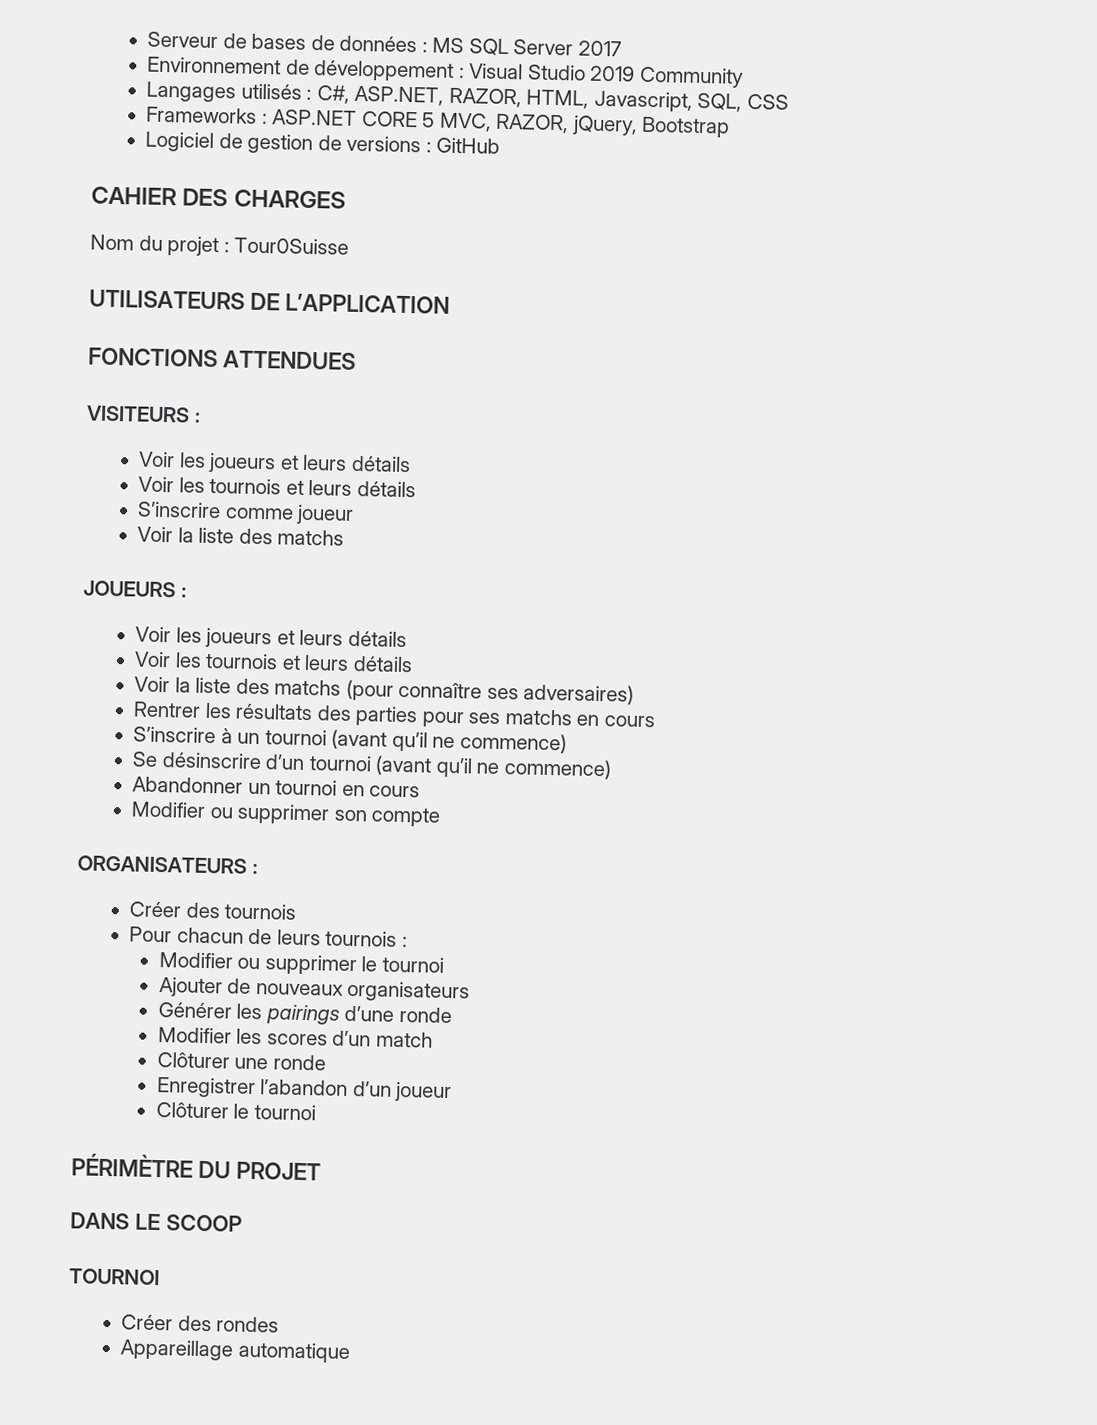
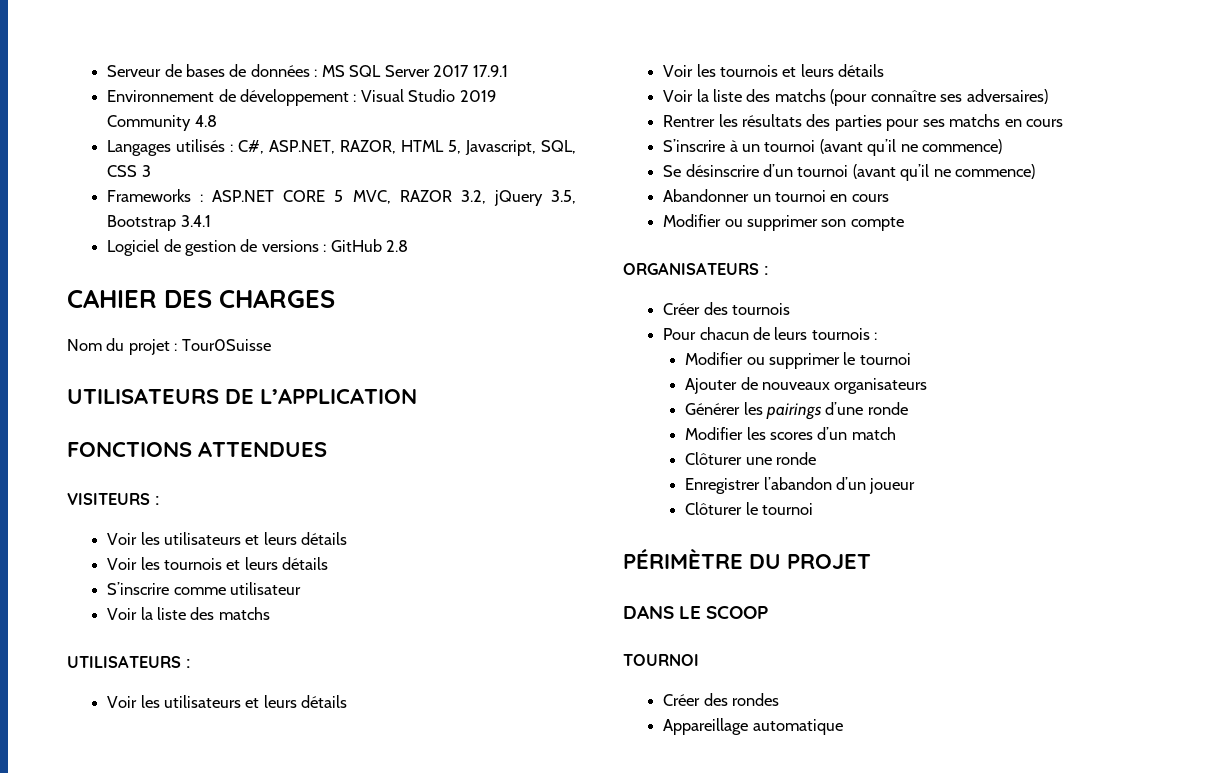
(622, 48) none -> [472,65,508,77] 17.9.1
(744, 77) none -> [194,115,217,127] 4.8
[526,89,590,109] HTML, -> [401,140,462,154] HTML 5,
(789, 101) none -> [141,165,151,177] 3
[495,113,638,136] RAZOR, jQuery, -> [399,190,576,206] RAZOR 3.2, jQuery 3.5,
(731, 127) none -> [180,215,211,227] 3.4.1
(501, 145) none -> [386,240,409,252] 2.8
[208,452,277,474] joueurs -> [163,532,241,545] utilisateurs
[296,504,355,525] joueur -> [230,582,302,595] utilisateur
[83,580,187,598] [135,626,273,649] JOUEURS : // Voir les joueurs -> [67,655,191,668] [107,695,241,708] UTILISATEURS : // Voir les utilisateurs

